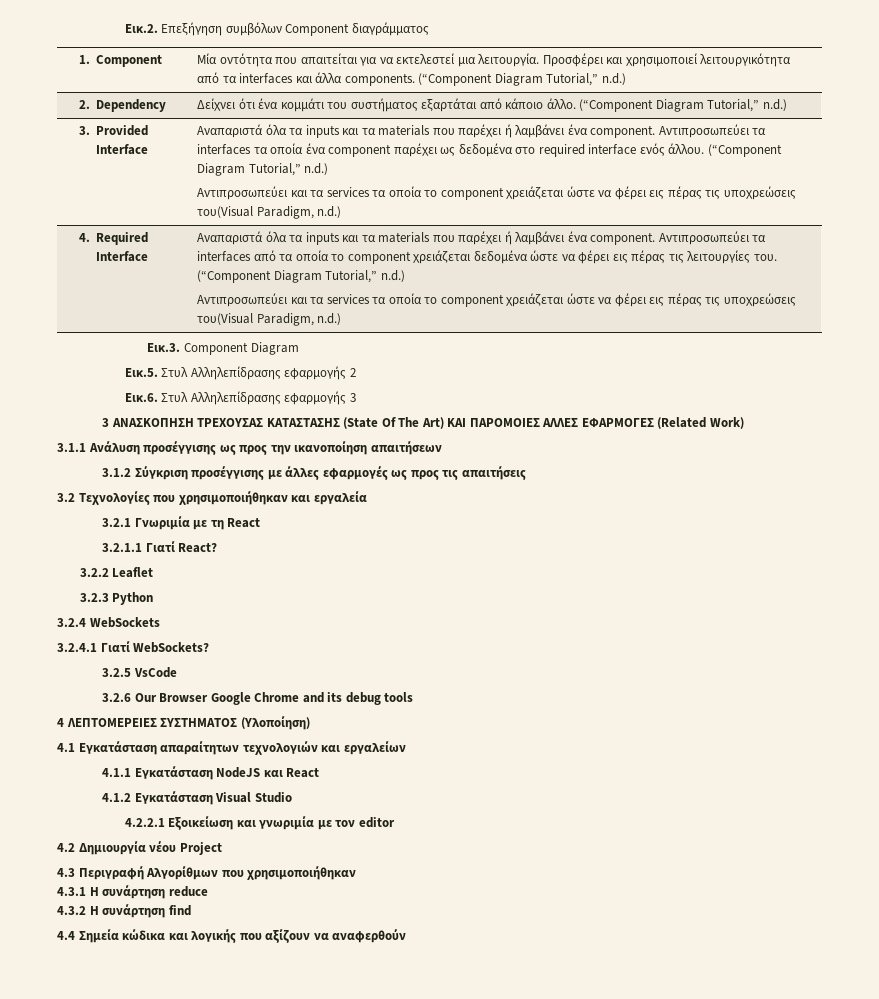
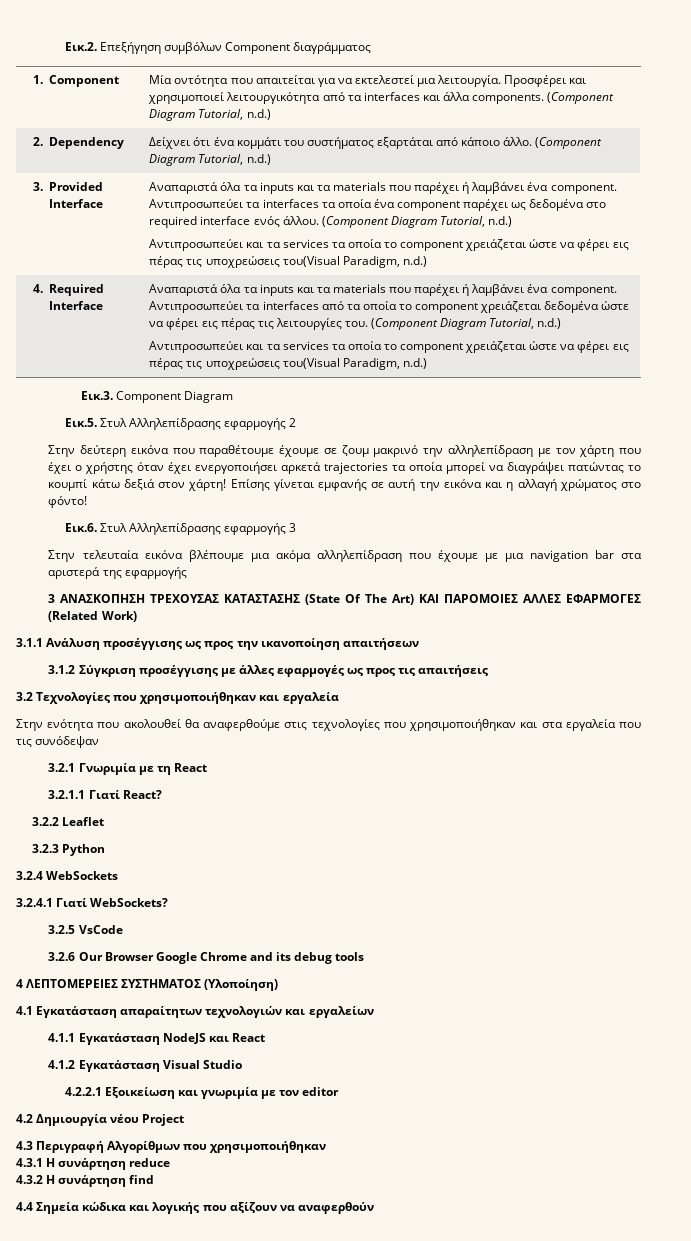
[418,73,599,86] (“Component Diagram Tutorial,” -> [547,92,615,104] [149,109,244,121] (Component Diagram Tutorial,
[579,99,760,112] (“Component Diagram Tutorial,” -> [535,137,603,149] [149,154,244,166] (Component Diagram Tutorial,
[707,144,782,157] [197,163,301,176] (“Component Diagram Tutorial,” -> [321,216,485,228] (Component Diagram Tutorial,
[197,270,378,283] (“Component Diagram Tutorial,” -> [371,318,535,330] (Component Diagram Tutorial,
(356, 372) none -> [48,445,641,457] [48,462,642,474] [48,479,641,491] [48,496,88,508] // Στην δεύτερη εικόνα που παραθέτουμε έχουμε σε ζουμ μακρινό την αλληλεπίδραση με τον χάρτη που έχει ο χρήστης όταν έχει ενεργοποιήσει αρκετά trajectories τα οποία μπορεί να διαγράψει πατώντας το κουμπί κάτω δεξιά στον χάρτη! Επίσης γίνεται εμφανής σε αυτή την εικόνα και η αλλαγή χρώματος στο φόντο!
(356, 397) none -> [48,550,642,562] [48,567,187,579] // Στην τελευταία εικόνα βλέπουμε μια ακόμα αλληλεπίδραση που έχουμε με μια navigation bar στα αριστερά της εφαρμογής
(367, 498) none -> [16,719,642,731] [16,736,100,748] // Στην ενότητα που ακολουθεί θα αναφερθούμε στις τεχνολογίες που χρησιμοποιήθηκαν και στα εργαλεία που τις συνόδεψαν

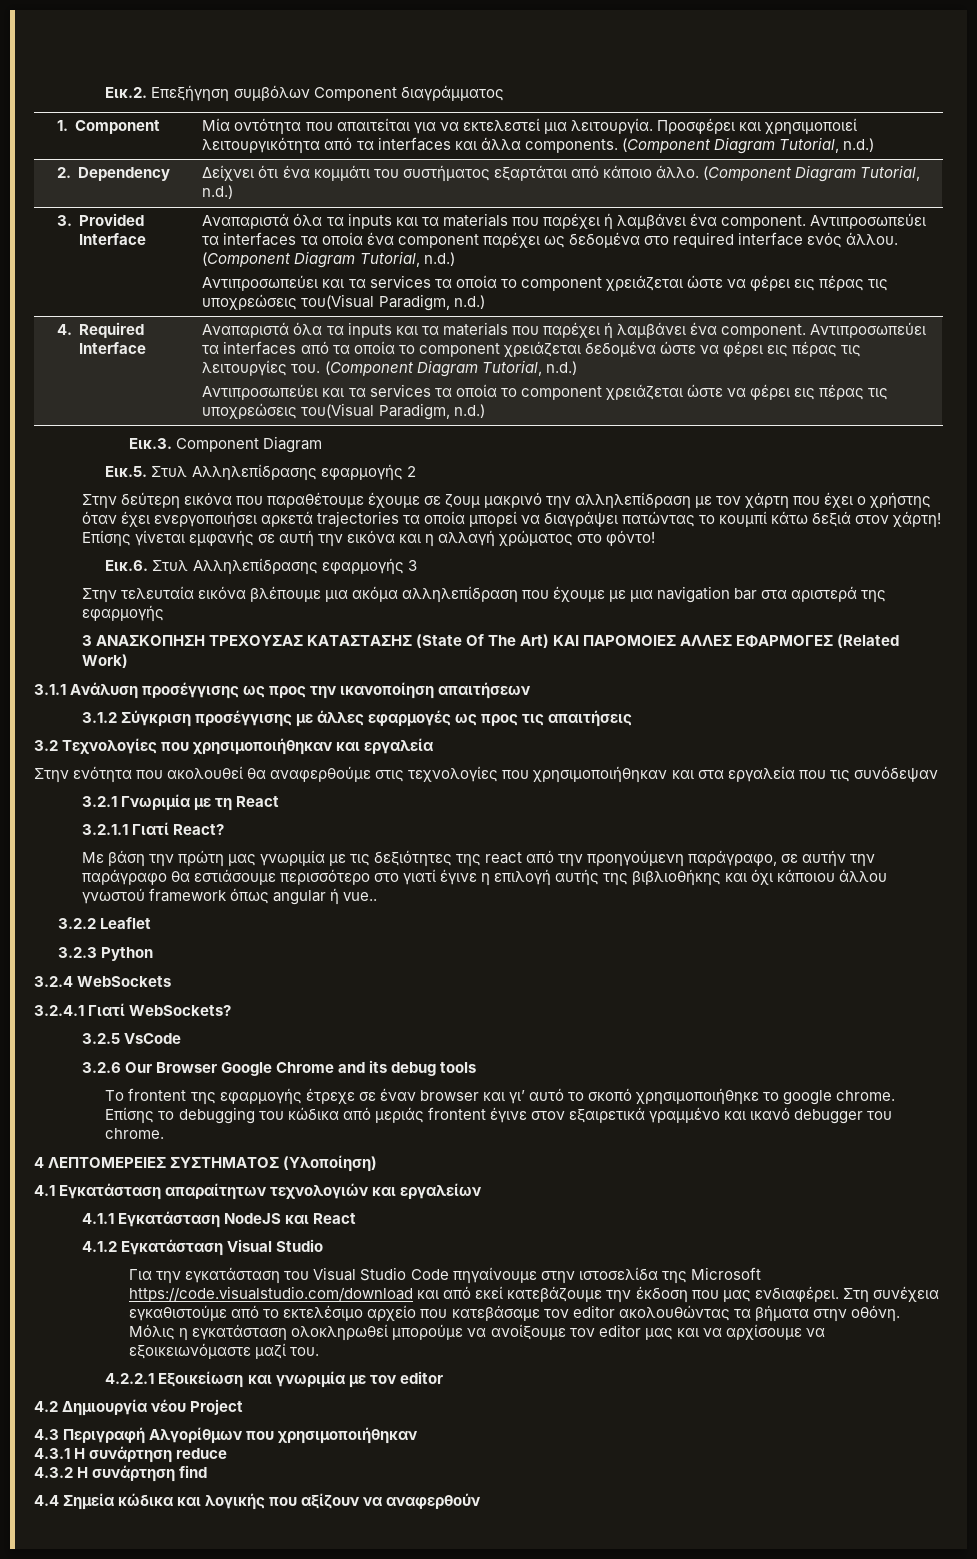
(162, 794) none -> [81,850,876,867] [81,869,888,886] [81,888,377,905] // Με βάση την πρώτη μας γνωριμία με τις δεξιότητες της react από την προηγούμενη παράγραφο, σε αυτήν την παράγραφο θα εστιάσουμε περισσότερο στο γιατί έγινε η επιλογή αυτής της βιβλιοθήκης και όχι κάποιου άλλου γνωστού framework όπως angular ή vue..
(365, 956) none -> [105,1088,896,1105] [105,1107,893,1124] [105,1128,165,1139] // Το frontent της εφαρμογής έτρεχε σε έναν browser και γι’ αυτό το σκοπό χρησιμοποιήθηκε το google chrome. Επίσης το debugging του κώδικα από μεριάς frontent έγινε στον εξαιρετικά γραμμένο και ικανό debugger του chrome.
(242, 1064) none -> [129,1267,761,1284] [129,1286,939,1303] [129,1305,900,1322] [129,1324,825,1341] [129,1343,320,1359] // Για την εγκατάσταση του Visual Studio Code πηγαίνουμε στην ιστοσελίδα της Microsoft https://code.visualstudio.com/download και από εκεί κατεβάζουμε την έκδοση που μας ενδιαφέρει. Στη συνέχεια εγκαθιστούμε από το εκτελέσιμο αρχείο που κατεβάσαμε τον editor ακολουθώντας τα βήματα στην οθόνη. Μόλις η εγκατάσταση ολοκληρωθεί μπορούμε να ανοίξουμε τον editor μας και να αρχίσουμε να εξοικειωνόμαστε μαζί του.

